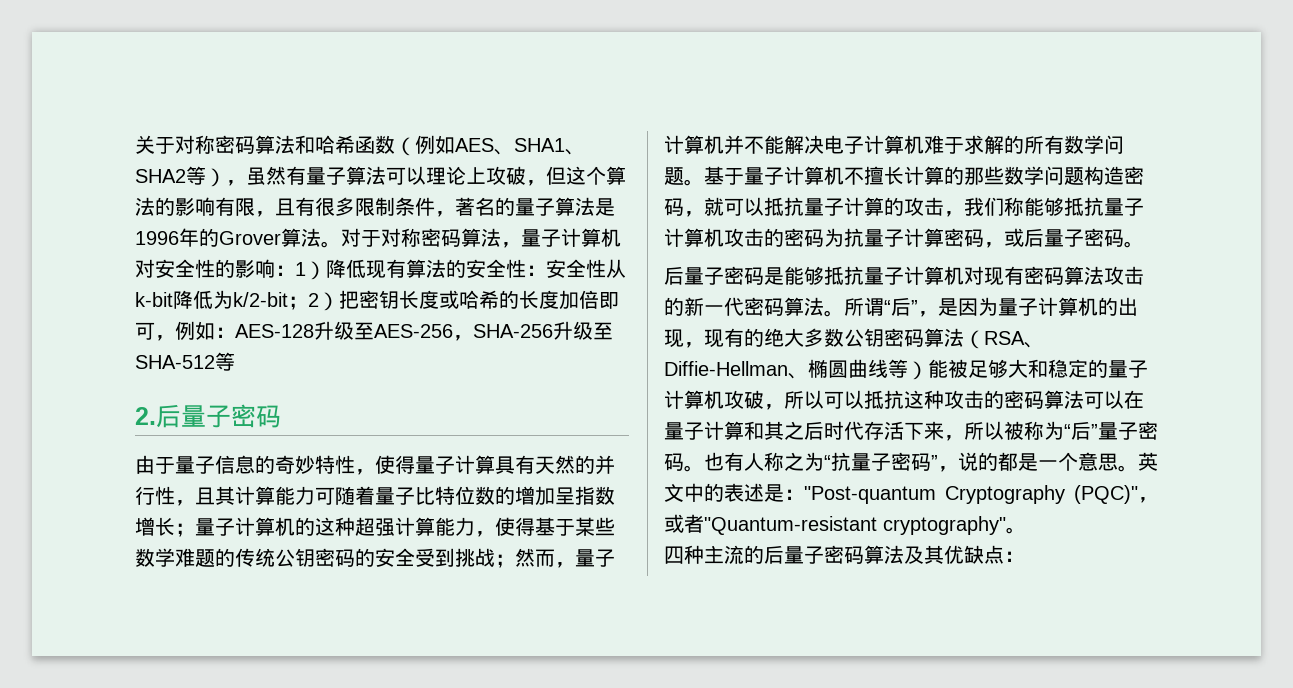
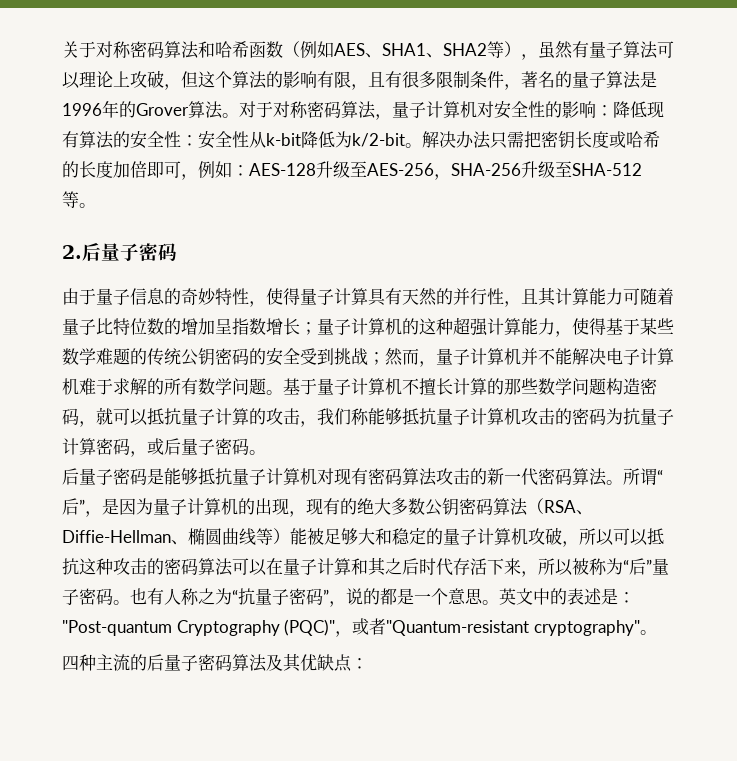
[295,261,326,280] 1） -> (613, 110) none
[288,292,339,311] ；2） -> [405,131,524,149] 。解决办法只需
(235, 361) none -> [79,203,96,208] 。

